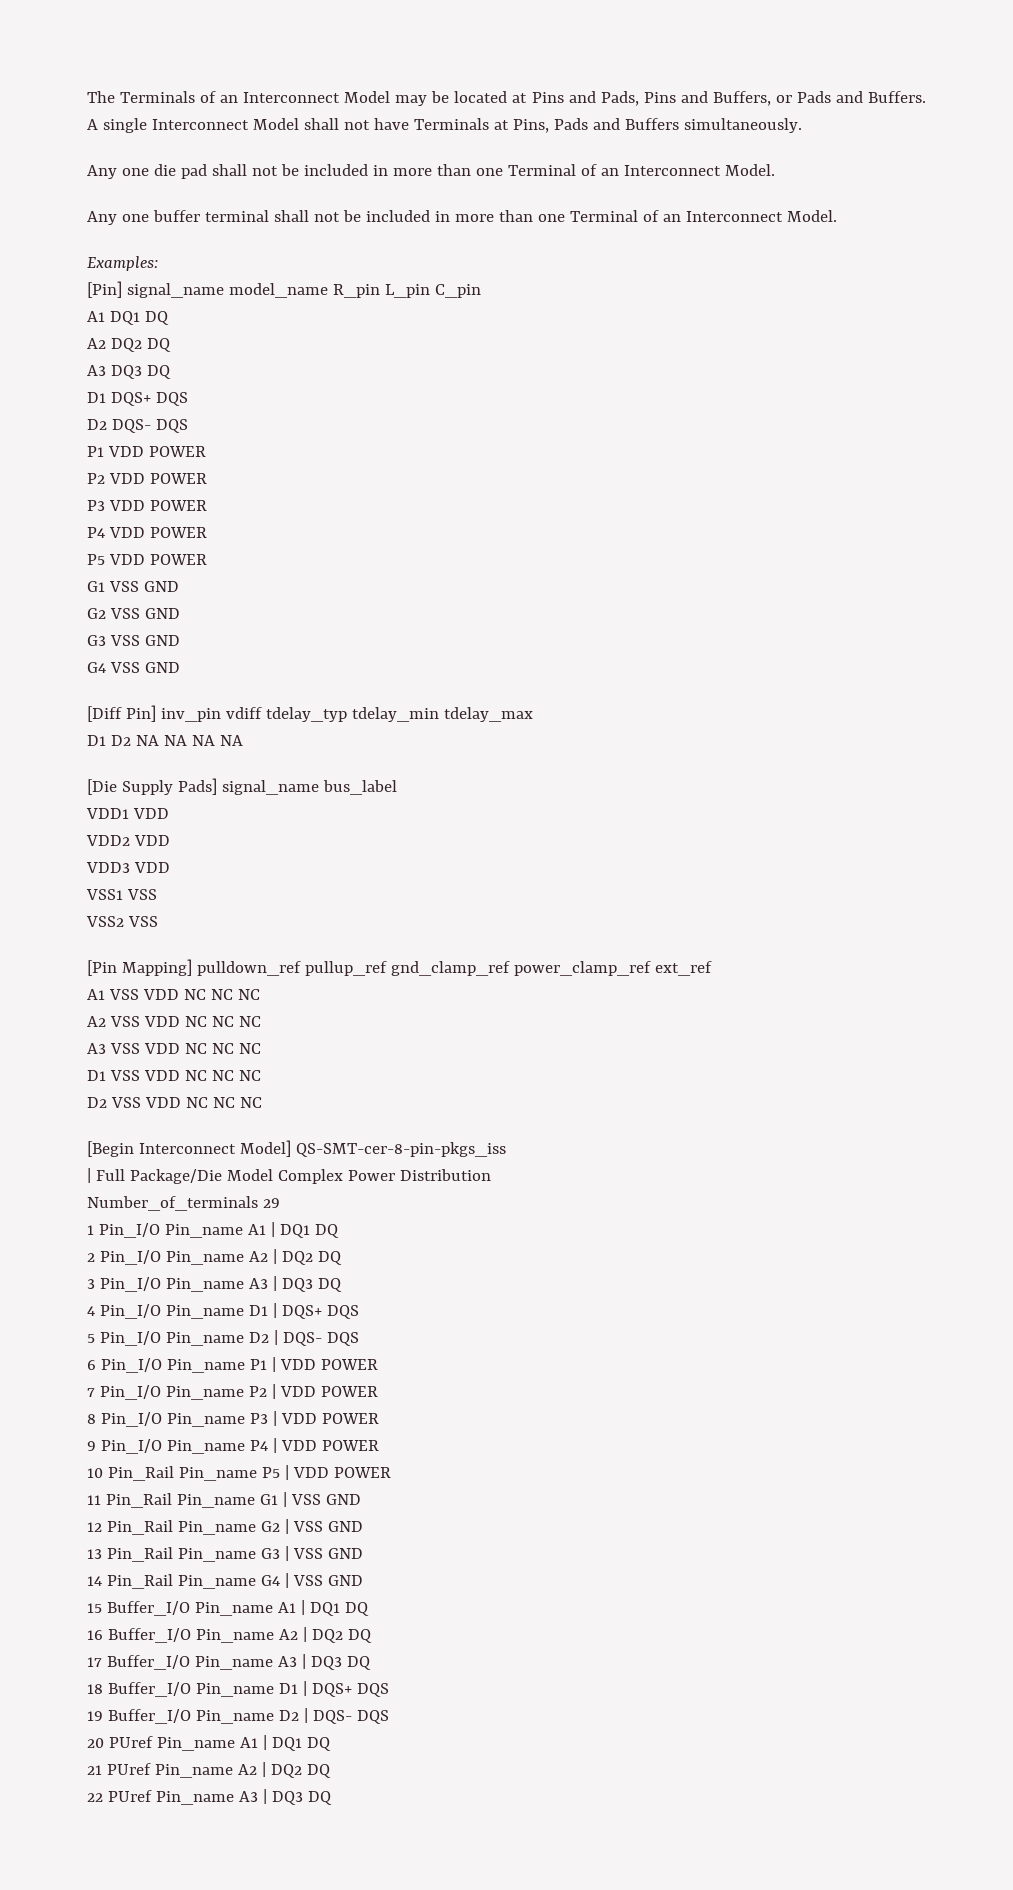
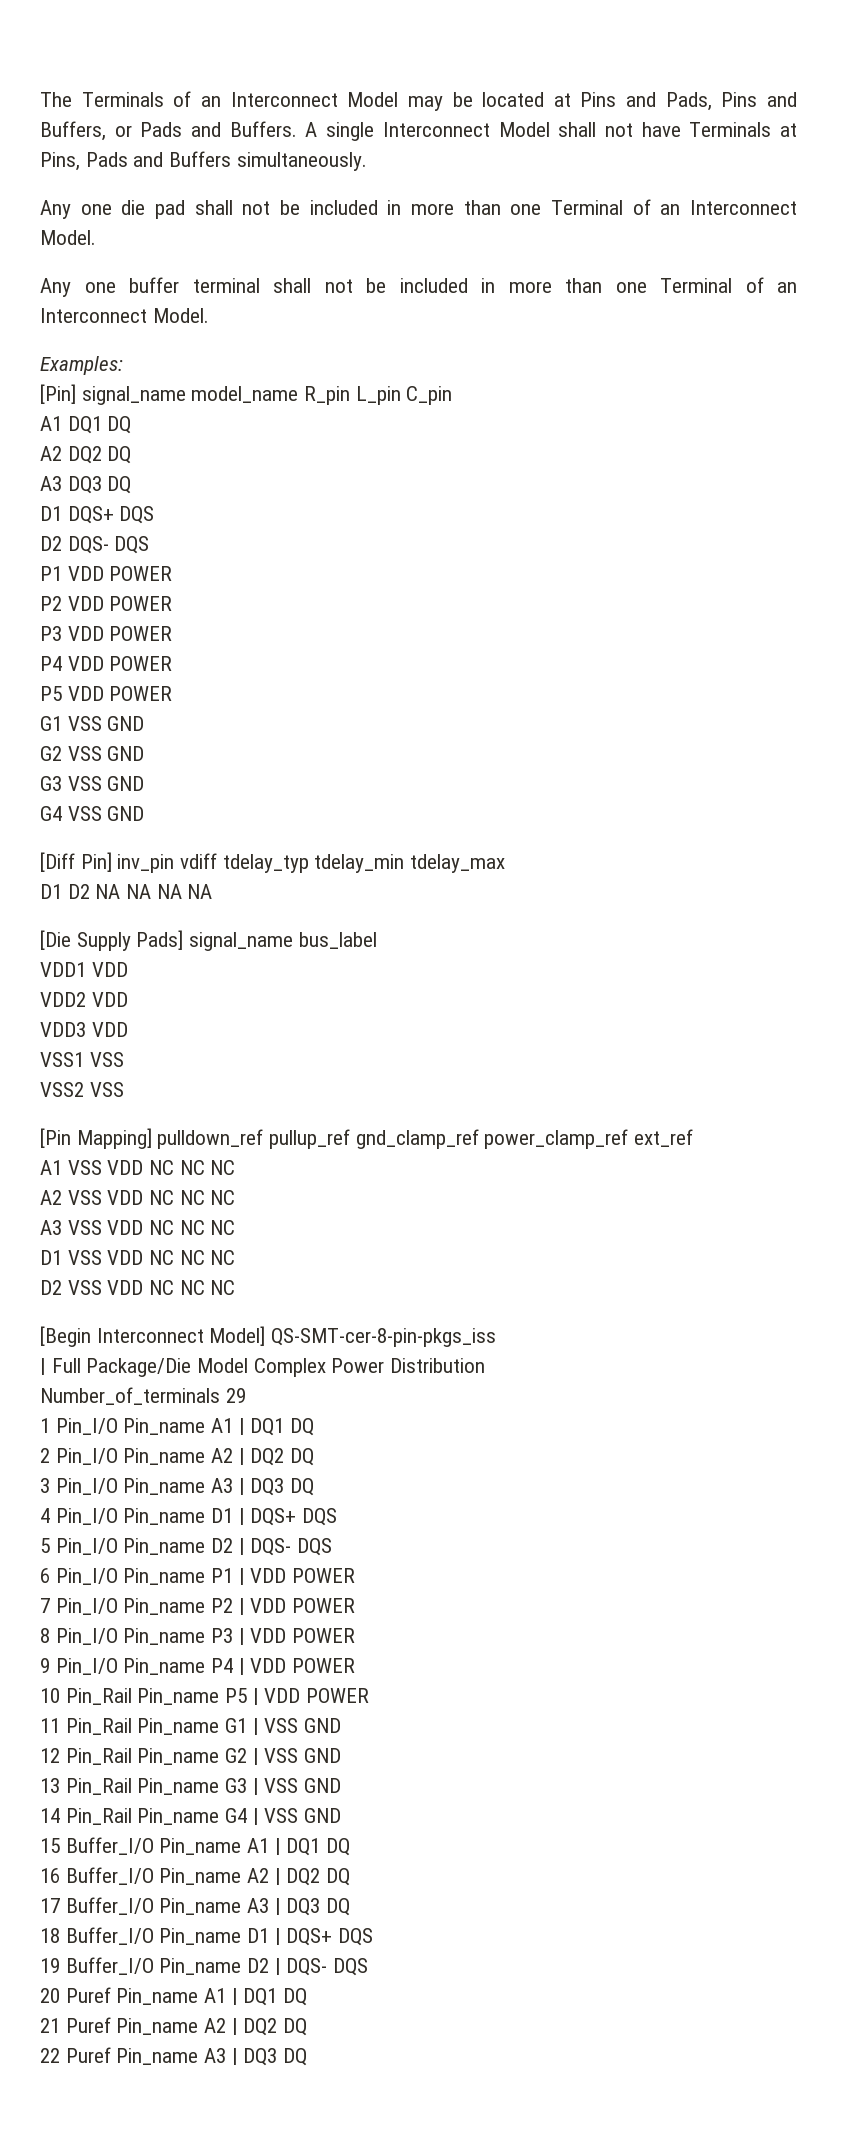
[108,1736,153,1748] PUref -> [65,1987,111,2003] Puref
[106,1763,151,1775] PUref -> [65,2017,111,2033] Puref
[107,1790,152,1802] PUref -> [65,2047,111,2063] Puref

